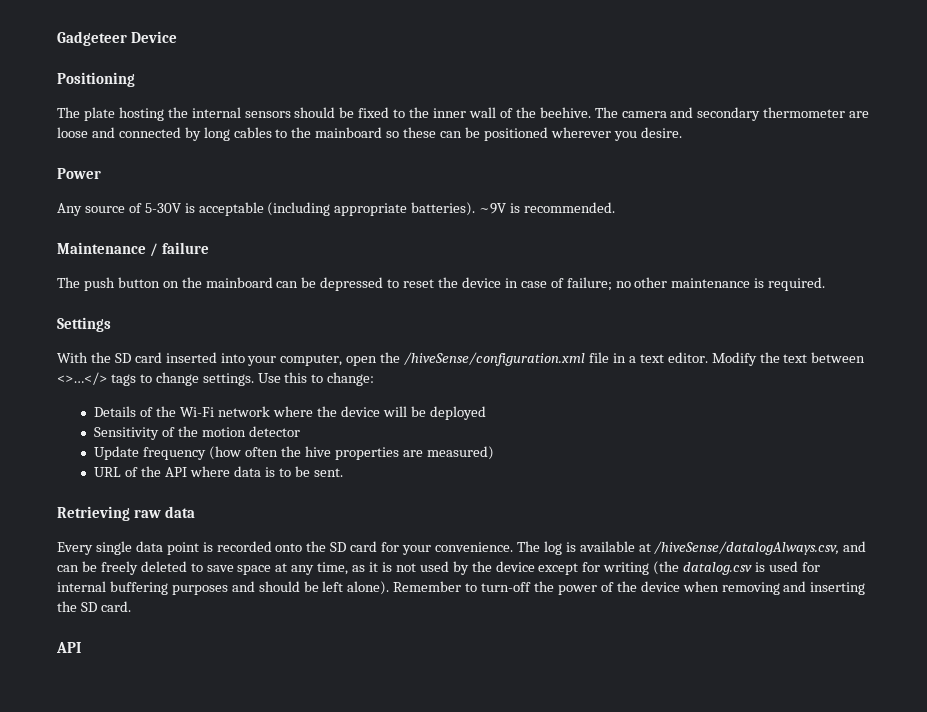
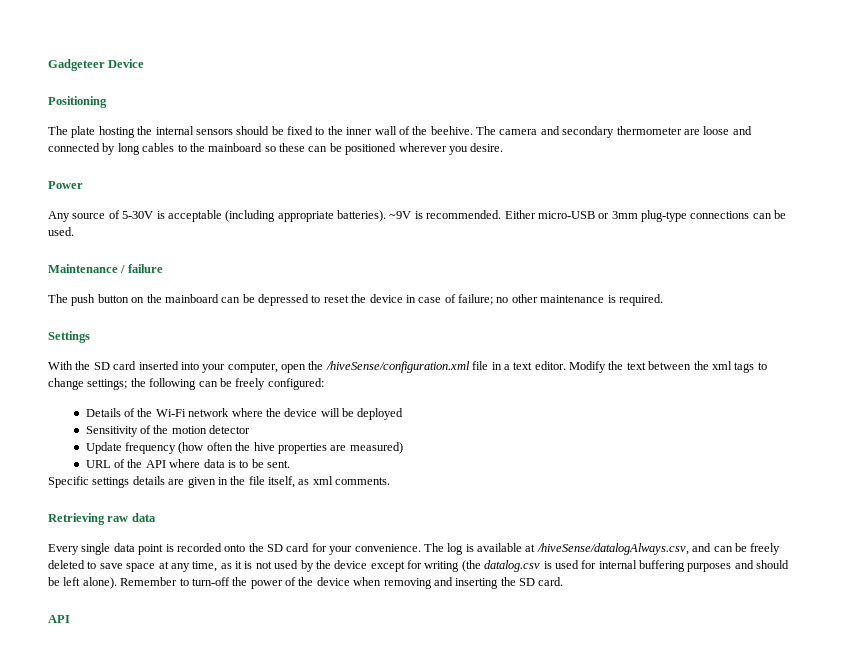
(616, 207) none -> [504,210,787,222] [48,227,74,236] Either micro-USB or 3mm plug-type connections can be used.
[57,372,107,385] <>…</> -> [693,361,732,370] the xml
[202,372,375,386] settings. Use this to change: -> [87,378,324,390] settings; the following can be freely configured:
(343, 472) none -> [48,476,391,488] // Specific settings details are given in the file itself, as xml comments.

